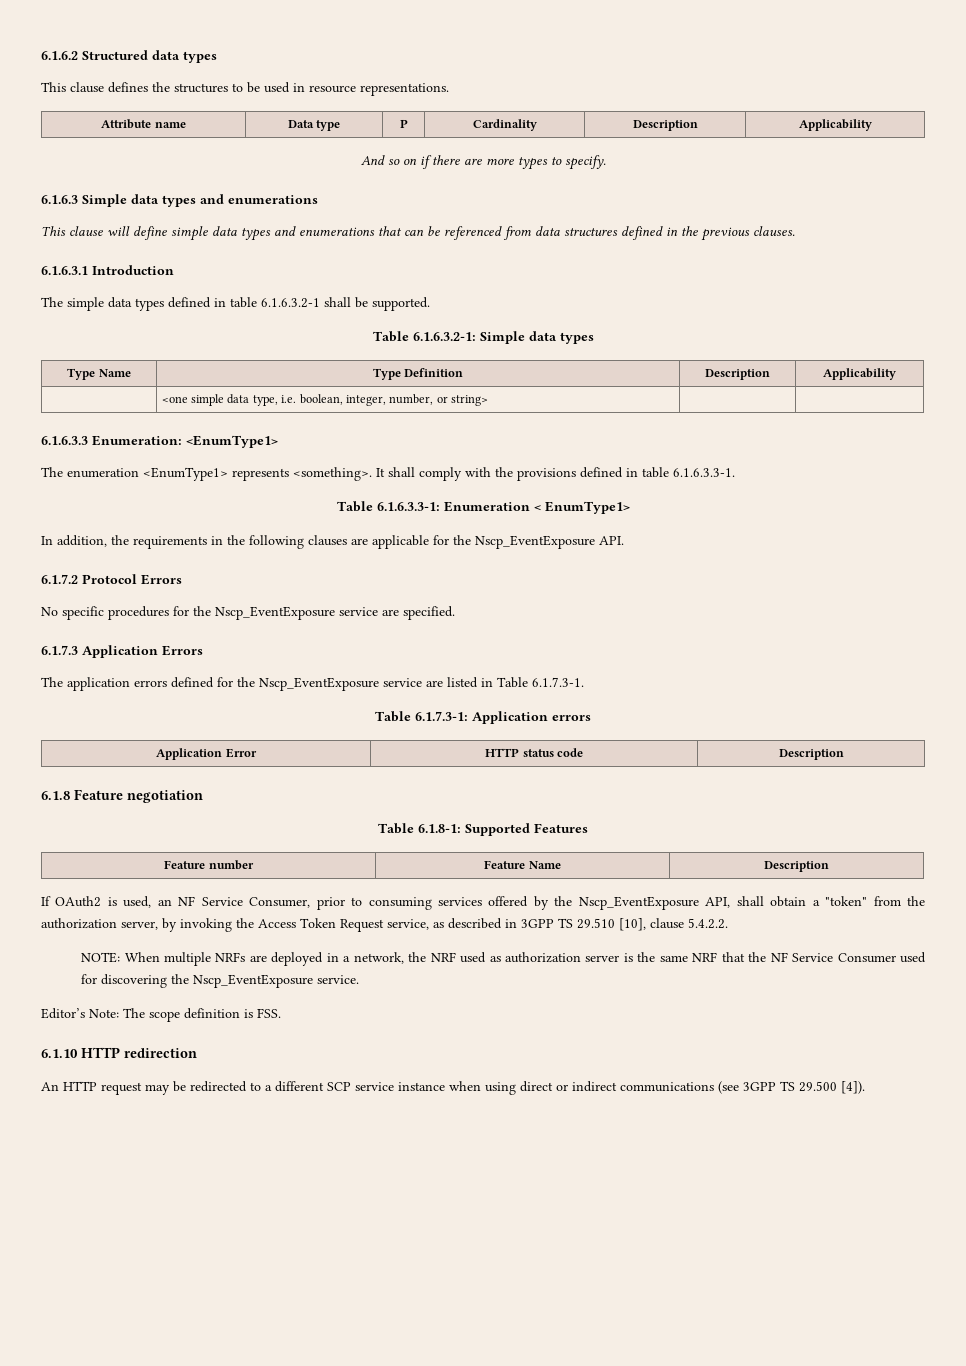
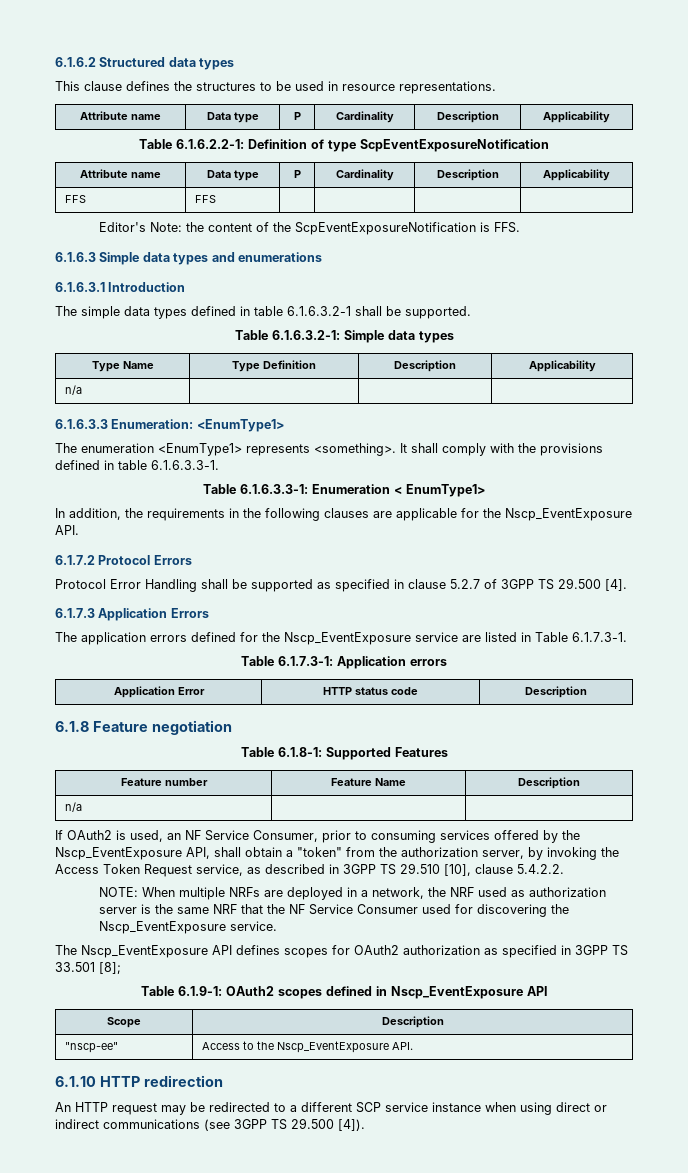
[360,155,606,170] And so on if there are more types to specify. -> [139,139,549,152] [80,169,161,178] [206,170,259,181] [293,170,301,178] [335,169,394,181] [436,169,499,181] [543,169,610,181] [64,195,86,203] [194,195,216,203] [99,222,521,235] Table 6.1.6.2.2-1: Definition of type ScpEventExposureNotification // Attribute name | Data type | P | Cardinality | Description | Applicability // FFS | FFS | | | | // Editor's Note: the content of the ScpEventExposureNotification is FFS.
[41,226,795,241] // This clause will define simple data types and enumerations that can be referenced from data structures defined in the previous clauses. -> (322, 257) none
[161,394,489,406] | <one simple data type, i.e. boolean, integer, number, or string> -> [64,385,82,395] n/a |
[41,606,455,620] No specific procedures for the Nscp_EventExposure service are specified. -> [55,578,627,592] Protocol Error Handling shall be supported as specified in clause 5.2.7 of 3GPP TS 29.500 [4].
(829, 866) none -> [64,802,82,812] // n/a | |
[41,1008,281,1022] Editor’s Note: The scope definition is FSS. -> [55,945,628,958] [55,962,121,974] [140,986,548,999] [107,1017,141,1028] [381,1016,444,1028] [64,1042,118,1053] [201,1041,413,1053] The Nscp_EventExposure API defines scopes for OAuth2 authorization as specified in 3GPP TS 33.501 [8]; // Table 6.1.9-1: OAuth2 scopes defined in Nscp_EventExposure API // Scope | Description // "nscp-ee" | Access to the Nscp_EventExposure API.

